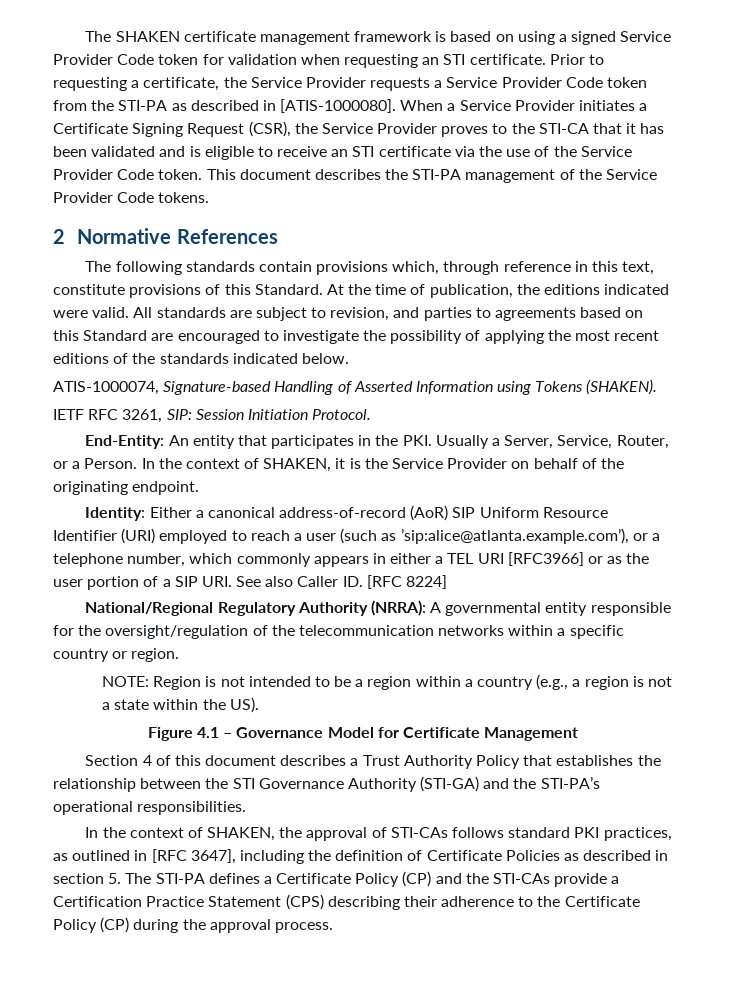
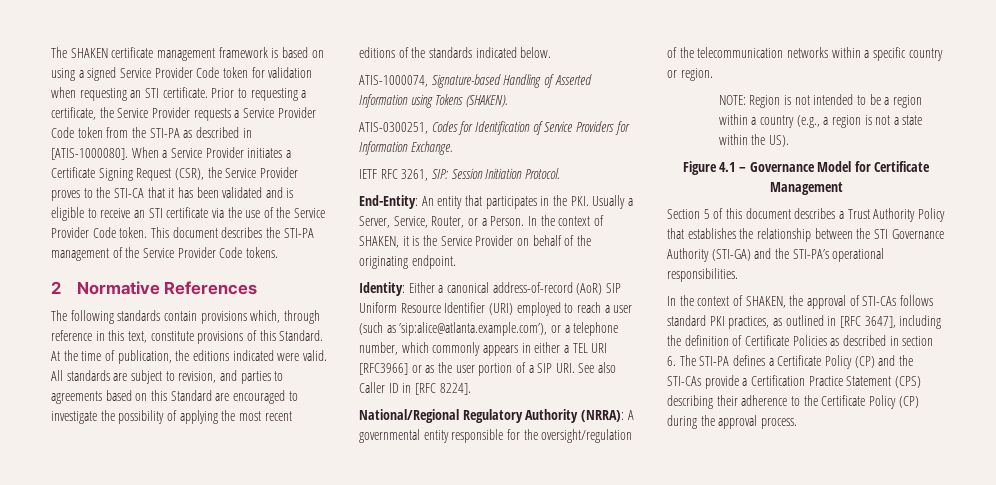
(658, 387) none -> [359,121,630,135] [359,141,453,155] // ATIS-0300251, Codes for Identification of Service Providers for Information Exchange.
[342,575,448,589] ID. [RFC 8224] -> [388,383,471,395] ID in [RFC 8224].
[142,755,152,766] 4 -> [703,209,710,219] 5
[108,873,122,884] 5. -> [667,356,676,366] 6.

